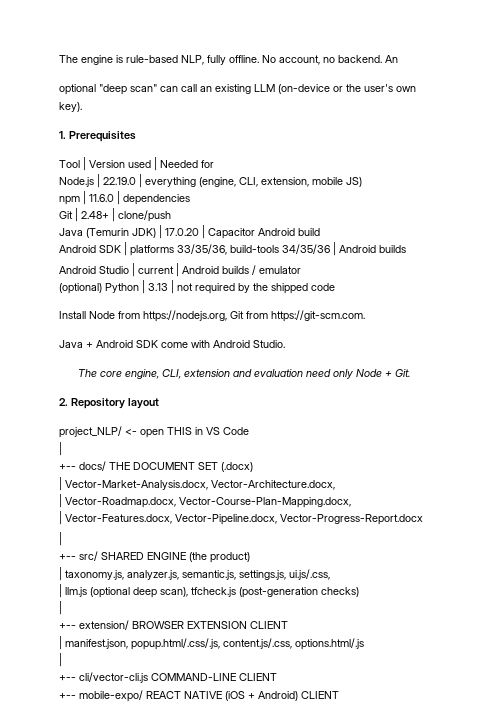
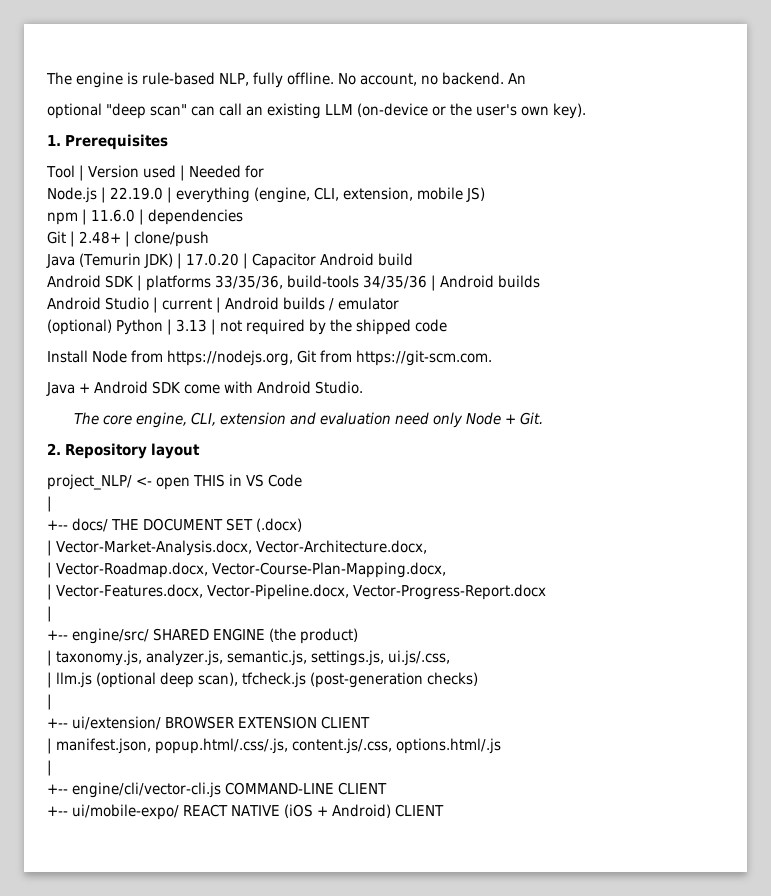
[79,551,98,561] src/ -> [72,628,149,644] engine/src/
[79,620,129,630] extension/ -> [72,716,161,730] ui/extension/
[79,672,148,683] cli/vector-cli.js -> [72,782,221,798] engine/cli/vector-cli.js
[79,690,143,702] mobile-expo/ -> [72,804,179,820] ui/mobile-expo/

